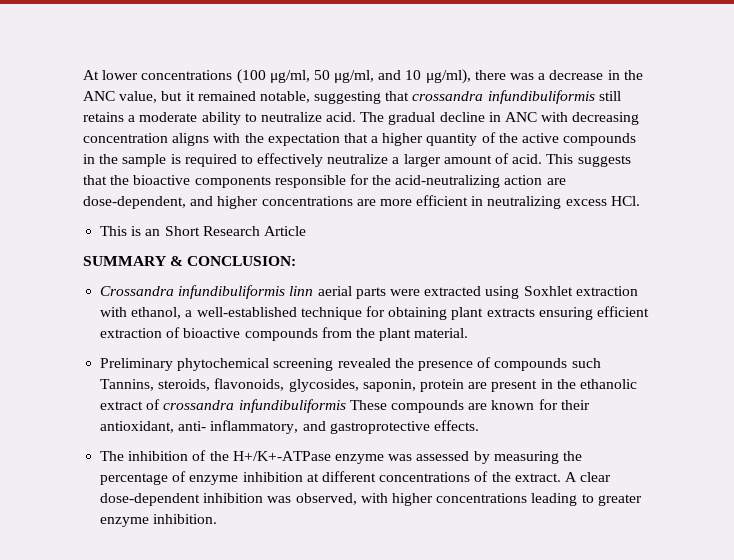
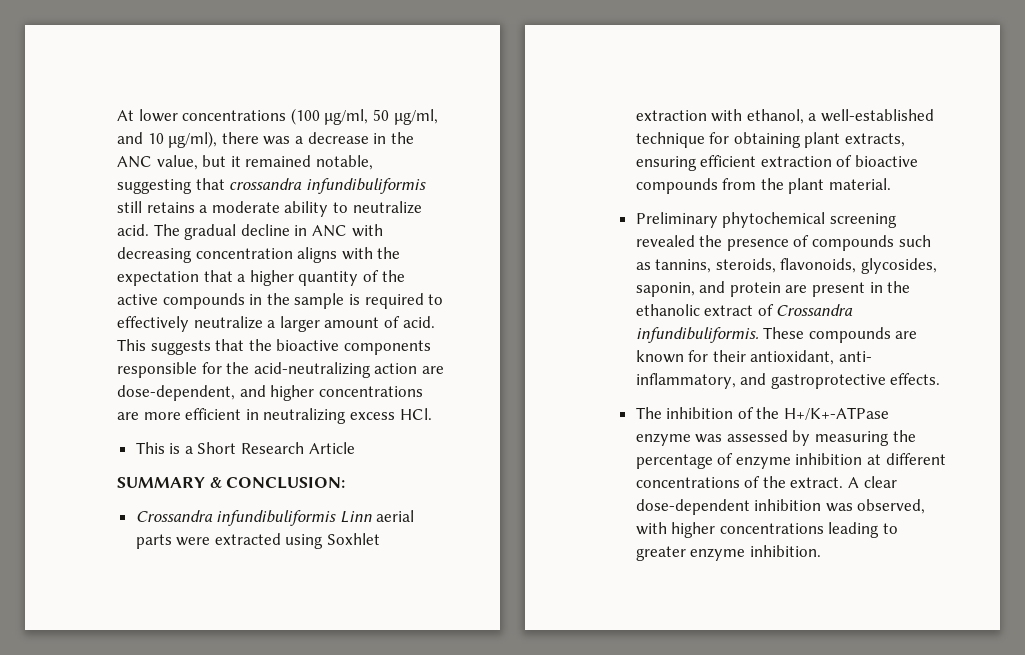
[145,229,161,236] an -> [184,446,193,454] a
[289,286,314,296] linn -> [339,511,372,523] Linn
[486,308,535,317] extracts -> [845,133,906,147] extracts,
[100,379,155,391] Tannins, -> [635,259,712,273] as tannins,
(416, 385) none -> [699,281,726,293] and
[163,399,346,413] crossandra infundibuliformis -> [776,304,854,316] [635,327,759,343] Crossandra infundibuliformis.

